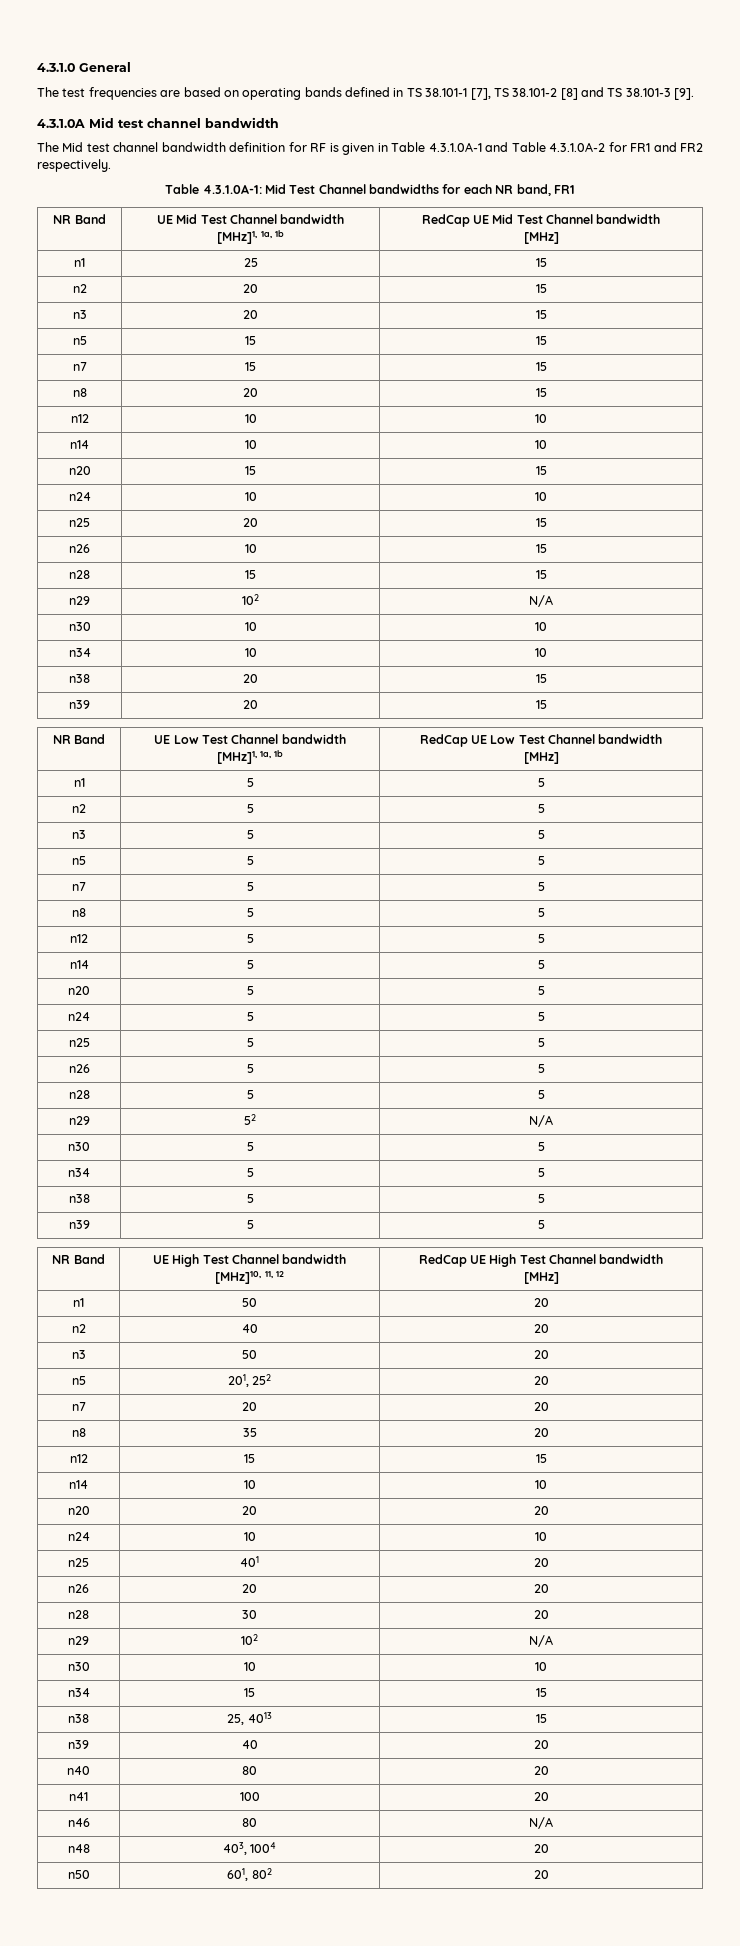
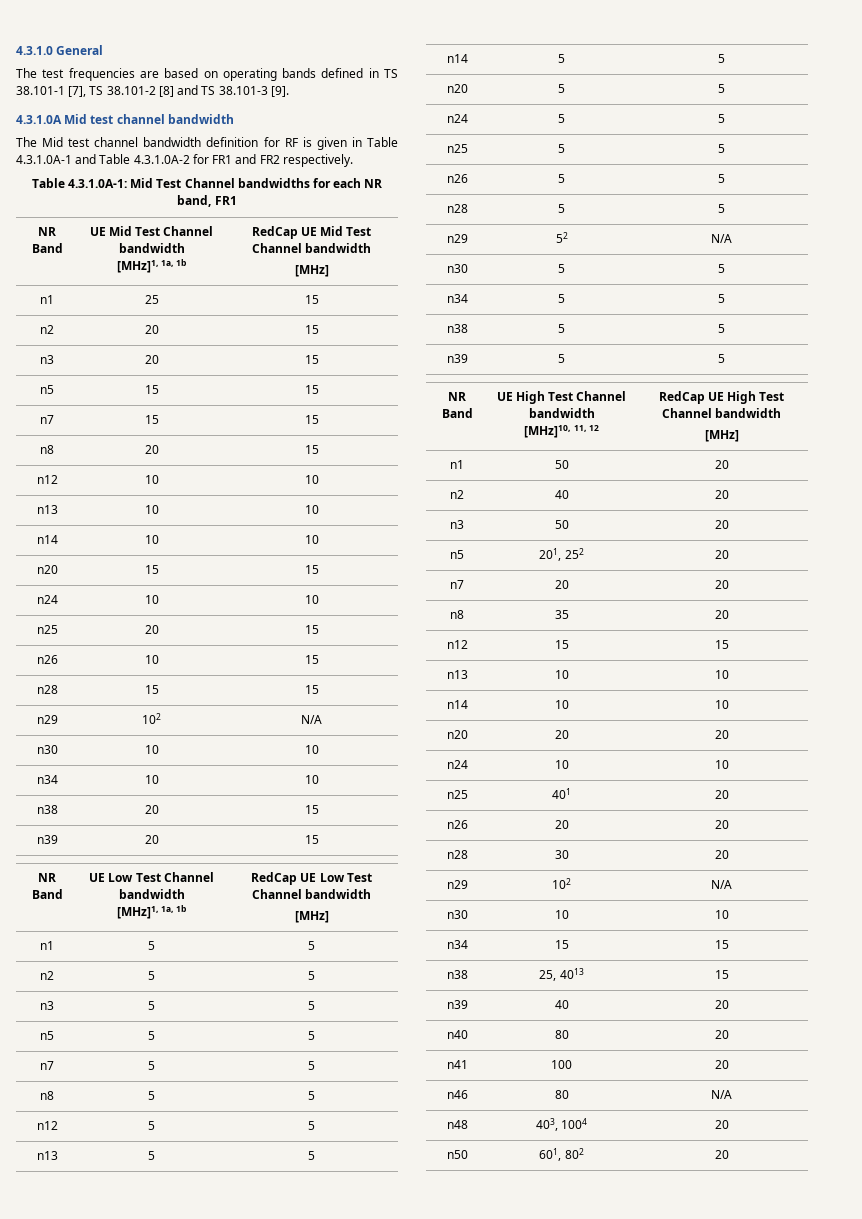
(547, 418) none -> [36,505,58,514] [144,505,159,514] [304,505,319,514] // n13 | 10 | 10
(545, 938) none -> [36,1151,58,1160] [148,1151,155,1160] [308,1151,316,1160] // n13 | 5 | 5
(547, 1458) none -> [446,670,468,679] [554,670,569,679] [714,670,729,679] // n13 | 10 | 10

